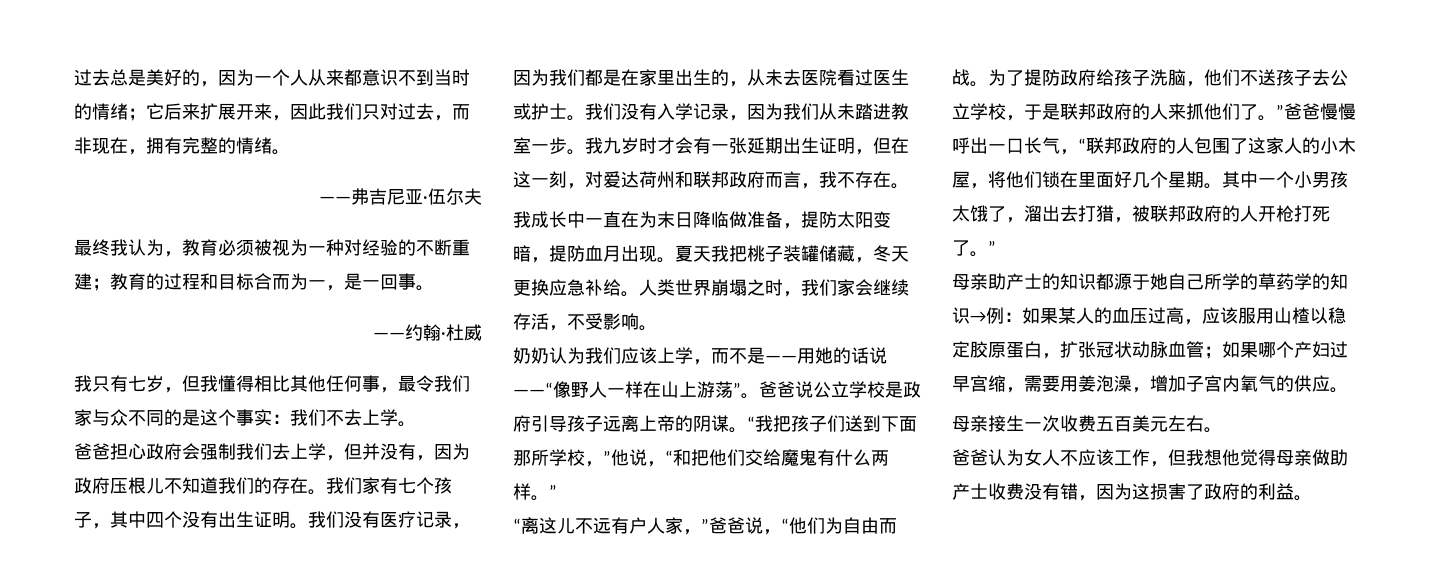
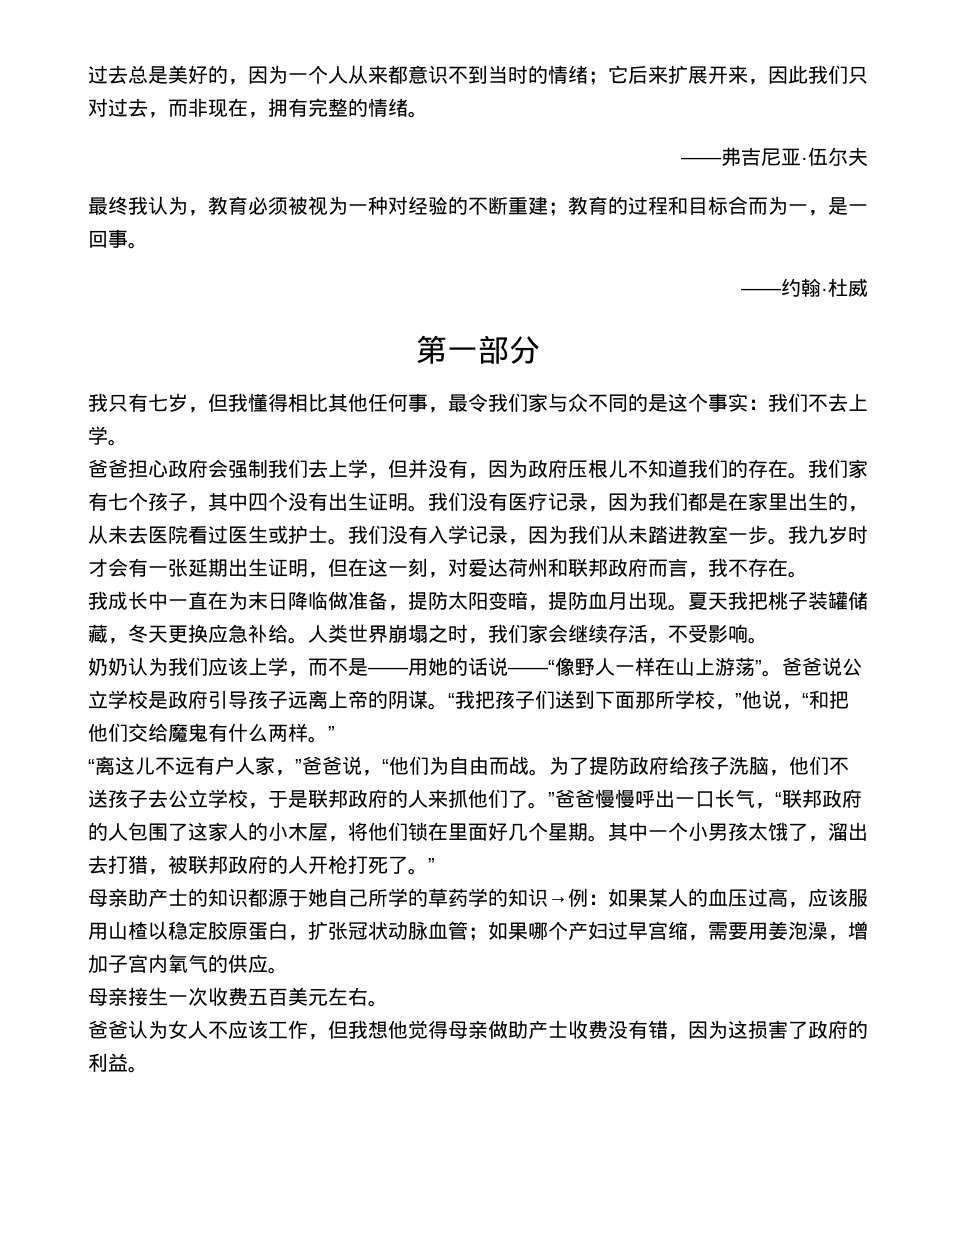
(482, 332) none -> [416,335,540,364] // 第一部分

